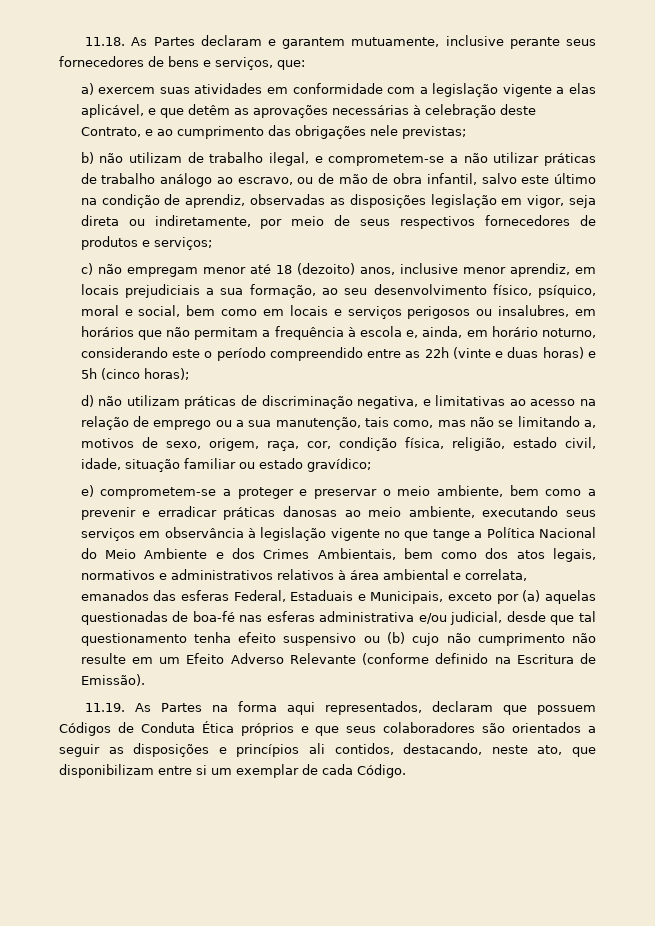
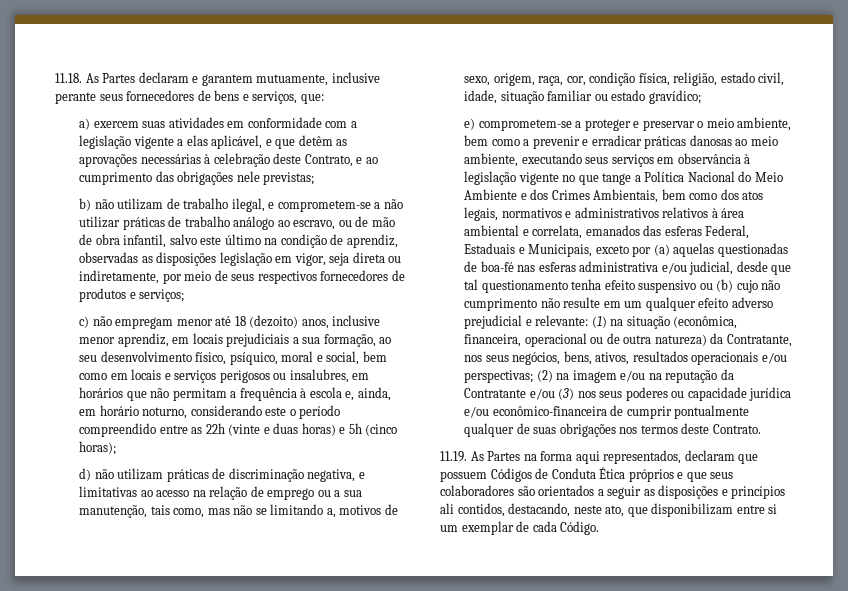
[186,653,596,665] [80,674,145,686] Efeito Adverso Relevante (conforme definido na Escritura de Emissão). -> [645,297,773,311] [464,315,738,329] [464,333,792,347] [464,351,787,365] [464,369,734,383] [464,387,792,401] [464,405,750,419] [464,423,761,437] qualquer efeito adverso prejudicial e relevante: (1) na situação (econômica, financeira, operacional ou de outra natureza) da Contratante, nos seus negócios, bens, ativos, resultados operacionais e/ou perspectivas; (2) na imagem e/ou na reputação da Contratante e/ou (3) nos seus poderes ou capacidade jurídica e/ou econômico-financeira de cumprir pontualmente qualquer de suas obrigações nos termos deste Contrato.

